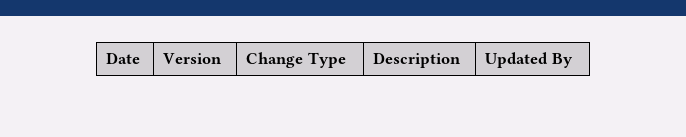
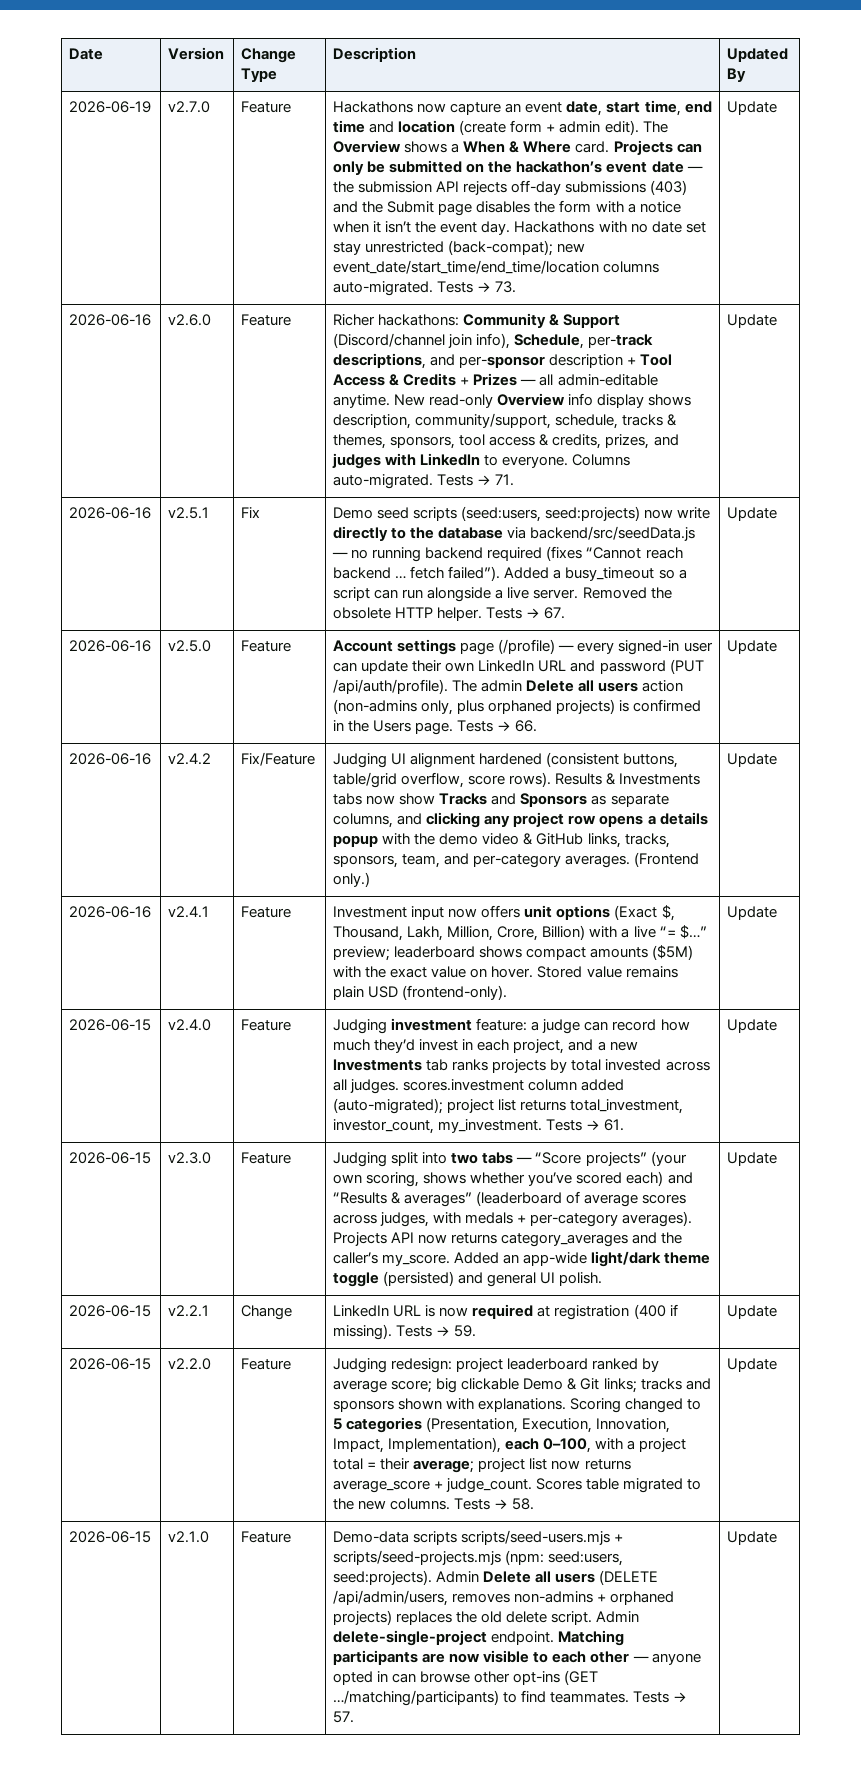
(573, 60) none -> [69,101,152,113] [168,101,211,113] [241,101,292,113] [333,100,712,116] [333,120,668,135] [333,140,702,155] [333,160,703,175] [333,180,688,195] [333,200,681,216] [333,221,706,235] [333,240,586,256] [333,260,660,274] [333,281,517,296] [727,101,778,115] [69,314,152,326] [168,314,212,326] [241,314,292,326] [333,313,621,328] [333,333,654,349] [333,353,673,369] [333,373,658,386] [333,393,692,408] [333,413,678,429] [333,434,679,449] [332,453,631,469] [333,474,515,489] [727,314,778,328] [69,507,152,519] [168,507,210,519] [241,507,261,518] [333,506,711,522] [333,526,696,541] [332,546,683,562] [333,566,687,581] [333,587,672,602] [333,607,566,621] [727,507,778,521] [69,640,152,652] [168,640,212,652] [241,640,292,652] [333,639,713,655] [333,659,704,674] [333,679,684,694] [333,699,702,715] [333,720,538,735] [727,640,778,654] [69,753,152,765] [168,753,212,765] [241,752,316,766] [333,752,679,768] [333,772,701,788] [333,793,669,807] [333,812,708,828] [333,833,670,848] [333,852,700,868] [333,872,371,887] [727,753,778,767] [69,906,152,918] [168,906,210,918] [241,906,292,918] [333,905,675,921] [333,925,707,941] [333,945,694,961] [333,966,678,978] [333,985,508,1000] [727,906,778,920] [69,1019,152,1031] [168,1019,212,1031] [241,1019,292,1031] [333,1018,690,1034] [333,1039,638,1054] [333,1059,710,1073] [333,1079,625,1094] [333,1098,684,1114] [333,1119,625,1134] [727,1019,778,1033] [69,1152,152,1164] [168,1152,212,1164] [241,1152,292,1164] [333,1151,687,1167] [333,1171,693,1187] [333,1191,687,1207] [333,1211,693,1227] [333,1232,683,1247] [333,1251,711,1267] [333,1271,603,1287] [727,1152,778,1166] [69,1305,152,1317] [168,1305,210,1317] [241,1305,293,1320] [333,1304,678,1320] [333,1324,477,1340] [727,1305,778,1319] [69,1358,152,1370] [168,1358,212,1370] [241,1358,292,1370] [333,1358,660,1373] [333,1378,711,1393] [333,1398,702,1413] [333,1417,671,1433] [333,1437,687,1453] [333,1458,631,1473] [333,1478,702,1493] [333,1498,535,1510] [727,1358,778,1372] [69,1531,152,1543] [168,1531,210,1543] [241,1531,292,1543] [333,1530,624,1545] [333,1550,624,1566] [333,1570,659,1585] [333,1590,675,1606] [333,1610,640,1625] [333,1630,625,1646] [333,1650,701,1665] [333,1670,599,1685] [333,1690,688,1706] [333,1711,355,1723] [727,1531,778,1545] // 2026-06-19 | v2.7.0 | Feature | Hackathons now capture an event date, start time, end time and location (create form + admin edit). The Overview shows a When & Where card. Projects can only be submitted on the hackathon’s event date — the submission API rejects off-day submissions (403) and the Submit page disables the form with a notice when it isn’t the event day. Hackathons with no date set stay unrestricted (back-compat); new event_date/start_time/end_time/location columns auto-migrated. Tests → 73. | Update // 2026-06-16 | v2.6.0 | Feature | Richer hackathons: Community & Support (Discord/channel join info), Schedule, per-track descriptions, and per-sponsor description + Tool Access & Credits + Prizes — all admin-editable anytime. New read-only Overview info display shows description, community/support, schedule, tracks & themes, sponsors, tool access & credits, prizes, and judges with LinkedIn to everyone. Columns auto-migrated. Tests → 71. | Update // 2026-06-16 | v2.5.1 | Fix | Demo seed scripts (seed:users, seed:projects) now write directly to the database via backend/src/seedData.js — no running backend required (fixes “Cannot reach backend … fetch failed”). Added a busy_timeout so a script can run alongside a live server. Removed the obsolete HTTP helper. Tests → 67. | Update // 2026-06-16 | v2.5.0 | Feature | Account settings page (/profile) — every signed-in user can update their own LinkedIn URL and password (PUT /api/auth/profile). The admin Delete all users action (non-admins only, plus orphaned projects) is confirmed in the Users page. Tests → 66. | Update // 2026-06-16 | v2.4.2 | Fix/Feature | Judging UI alignment hardened (consistent buttons, table/grid overflow, score rows). Results & Investments tabs now show Tracks and Sponsors as separate columns, and clicking any project row opens a details popup with the demo video & GitHub links, tracks, sponsors, team, and per-category averages. (Frontend only.) | Update // 2026-06-16 | v2.4.1 | Feature | Investment input now offers unit options (Exact $, Thousand, Lakh, Million, Crore, Billion) with a live “= $…” preview; leaderboard shows compact amounts ($5M) with the exact value on hover. Stored value remains plain USD (frontend-only). | Update // 2026-06-15 | v2.4.0 | Feature | Judging investment feature: a judge can record how much they’d invest in each project, and a new Investments tab ranks projects by total invested across all judges. scores.investment column added (auto-migrated); project list returns total_investment, investor_count, my_investment. Tests → 61. | Update // 2026-06-15 | v2.3.0 | Feature | Judging split into two tabs — “Score projects” (your own scoring, shows whether you’ve scored each) and “Results & averages” (leaderboard of average scores across judges, with medals + per-category averages). Projects API now returns category_averages and the caller’s my_score. Added an app-wide light/dark theme toggle (persisted) and general UI polish. | Update // 2026-06-15 | v2.2.1 | Change | LinkedIn URL is now required at registration (400 if missing). Tests → 59. | Update // 2026-06-15 | v2.2.0 | Feature | Judging redesign: project leaderboard ranked by average score; big clickable Demo & Git links; tracks and sponsors shown with explanations. Scoring changed to 5 categories (Presentation, Execution, Innovation, Impact, Implementation), each 0–100, with a project total = their average; project list now returns average_score + judge_count. Scores table migrated to the new columns. Tests → 58. | Update // 2026-06-15 | v2.1.0 | Feature | Demo-data scripts scripts/seed-users.mjs + scripts/seed-projects.mjs (npm: seed:users, seed:projects). Admin Delete all users (DELETE /api/admin/users, removes non-admins + orphaned projects) replaces the old delete script. Admin delete-single-project endpoint. Matching participants are now visible to each other — anyone opted in can browse other opt-ins (GET …/matching/participants) to find teammates. Tests → 57. | Update

